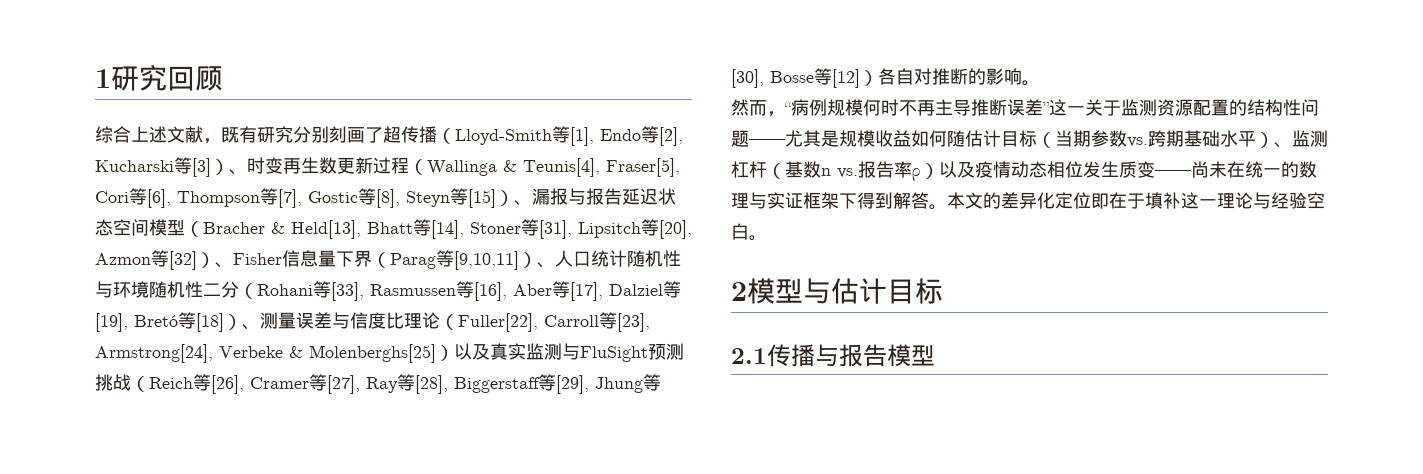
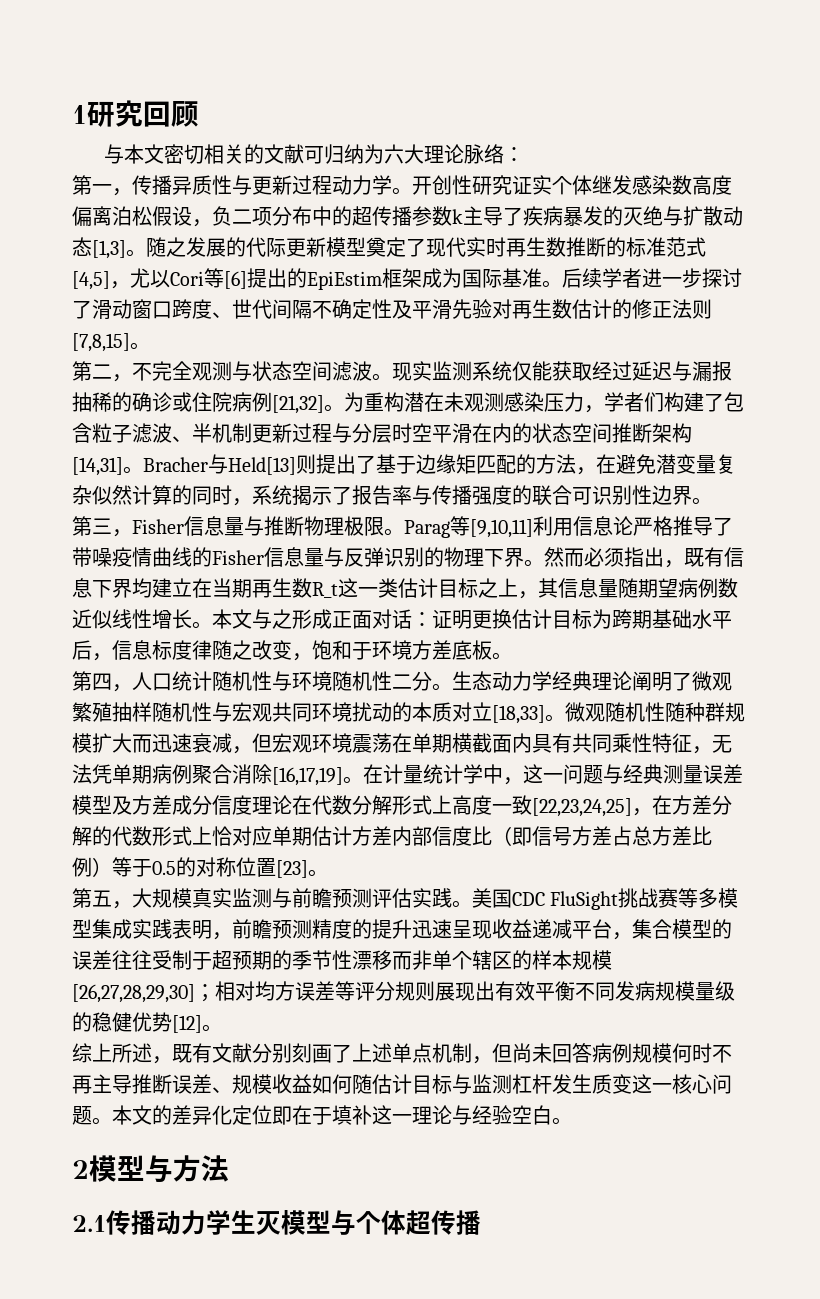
[95,126,683,146] [95,157,680,177] [95,188,676,208] [95,219,692,239] [95,250,555,270] 综合上述文献，既有研究分别刻画了超传播（Lloyd-Smith等[1], Endo等[2], Kucharski等[3]）、时变再生数更新过程（Wallinga & Teunis[4], Fraser[5], Cori等[6], Thompson等[7], Gostic等[8], Steyn等[15]）、漏报与报告延迟状态空间模型（Bracher & Held[13], Bhatt等[14], Stoner等[31], Lipsitch等[20], Azmon等[32]）、Fisher信息量下界（Parag等[9,10,11]）、 -> [104,144,525,164] [72,175,732,196] [72,206,743,227] [72,237,706,259] [72,268,742,290] [72,299,712,319] [72,333,150,352] [72,361,732,382] [72,392,744,414] [72,423,692,443] [72,454,736,476] [72,485,712,506] [72,516,733,538] [72,547,744,568] [72,578,738,599] [72,609,732,629] [72,640,512,661] [72,671,132,692] 与本文密切相关的文献可归纳为六大理论脉络： // 第一，传播异质性与更新过程动力学。开创性研究证实个体继发感染数高度偏离泊松假设，负二项分布中的超传播参数k主导了疾病暴发的灭绝与扩散动态[1,3]。随之发展的代际更新模型奠定了现代实时再生数推断的标准范式[4,5]，尤以Cori等[6]提出的EpiEstim框架成为国际基准。后续学者进一步探讨了滑动窗口跨度、世代间隔不确定性及平滑先验对再生数估计的修正法则[7,8,15]。 // 第二，不完全观测与状态空间滤波。现实监测系统仅能获取经过延迟与漏报抽稀的确诊或住院病例[21,32]。为重构潜在未观测感染压力，学者们构建了包含粒子滤波、半机制更新过程与分层时空平滑在内的状态空间推断架构[14,31]。Bracher与Held[13]则提出了基于边缘矩匹配的方法，在避免潜变量复杂似然计算的同时，系统揭示了报告率与传播强度的联合可识别性边界。 // 第三，Fisher信息量与推断物理极限。Parag等[9,10,11]利用信息论严格推导了带噪疫情曲线的Fisher信息量与反弹识别的物理下界。然而必须指出，既有信息下界均建立在当期再生数R_t这一类估计目标之上，其信息量随期望病例数近似线性增长。本文与之形成正面对话：证明更换估计目标为跨期基础水平后，信息标度律随之改变，饱和于环境方差底板。 // 第四，
[239,281,681,301] [95,312,650,332] [95,343,684,363] [95,374,661,394] [731,68,1040,88] [731,99,791,117] （Rohani等[33], Rasmussen等[16], Aber等[17], Dalziel等[19], Bretó等[18]）、测量误差与信度比理论（Fuller[22], Carroll等[23], Armstrong[24], Verbeke & Molenberghs[25]）以及真实监测与FluSight预测挑战（Reich等[26], Cramer等[27], Ray等[28], Biggerstaff等[29], Jhung等[30], Bosse等[12]）各自对推断的影响。 // 然而，“ -> [432,671,732,691] [72,702,745,724] [72,733,732,754] [72,764,743,786] [72,795,732,817] [72,826,712,846] [72,857,328,878] [72,888,739,910] [72,919,732,940] [72,950,612,970] [72,981,735,1003] [72,1012,222,1033] [72,1043,592,1064] 。生态动力学经典理论阐明了微观繁殖抽样随机性与宏观共同环境扰动的本质对立[18,33]。微观随机性随种群规模扩大而迅速衰减，但宏观环境震荡在单期横截面内具有共同乘性特征，无法凭单期病例聚合消除[16,17,19]。在计量统计学中，这一问题与经典测量误差模型及方差成分信度理论在代数分解形式上高度一致[22,23,24,25]，在方差分解的代数形式上恰对应单期估计方差内部信度比（即信号方差占总方差比例）等于0.5的对称位置[23]。 // 第五，大规模真实监测与前瞻预测评估实践。美国CDC FluSight挑战赛等多模型集成实践表明，前瞻预测精度的提升迅速呈现收益递减平台，集合模型的误差往往受制于超预期的季节性漂移而非单个辖区的样本规模[26,27,28,29,30]；相对均方误差等评分规则展现出有效平衡不同发病规模量级的稳健优势[12]。 // 综上所述，既有文献分别刻画了上述单点机制，但尚未回答
[1043,99,1319,116] [731,130,839,147] ”这一关于监测资源配置的结构性问题——尤其是 -> [212,1087,232,1093] 、
[1037,130,1328,148] [731,161,1317,181] [731,192,929,209] （当期参数vs.跨期基础水平）、监测杠杆（基数n vs.报告率ρ）以及疫情动态相位发生质变——尚未在统一的数理与实证框架下得到解答 -> [452,1074,732,1094] [72,1106,92,1125] 与监测杠杆发生质变这一核心问题
[831,278,943,304] 估计目标 -> [173,1155,229,1182] 方法
[815,344,935,367] 与报告模型 -> [156,1210,481,1235] 动力学生灭模型与个体超传播

